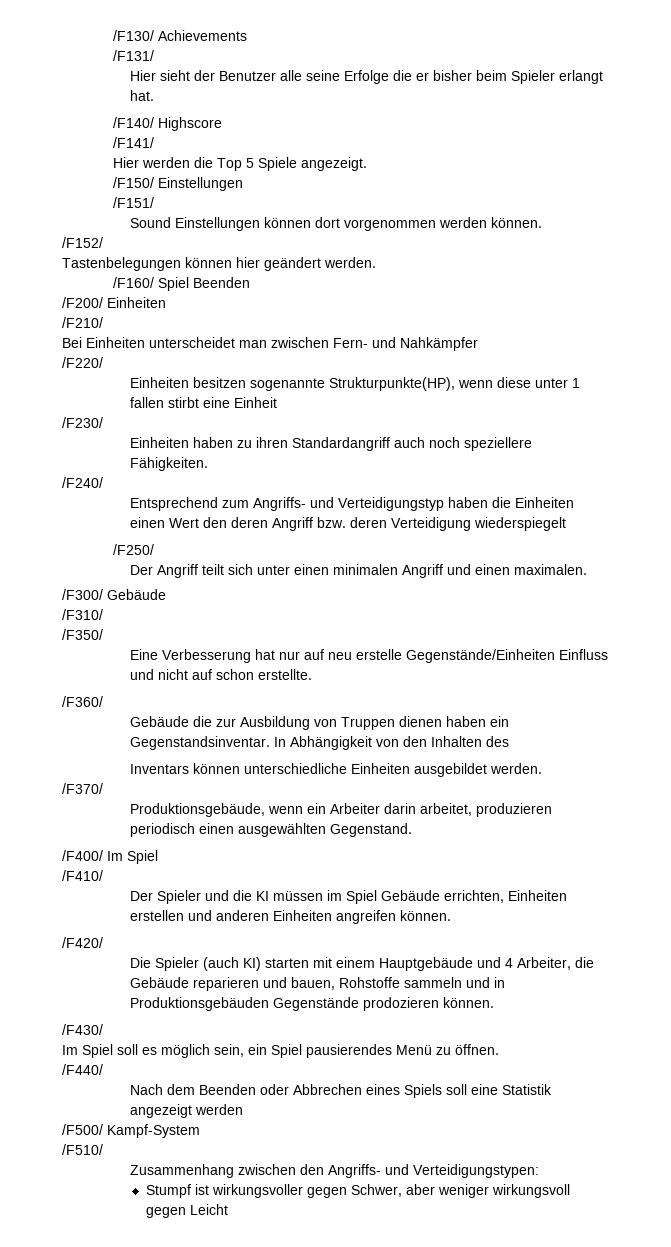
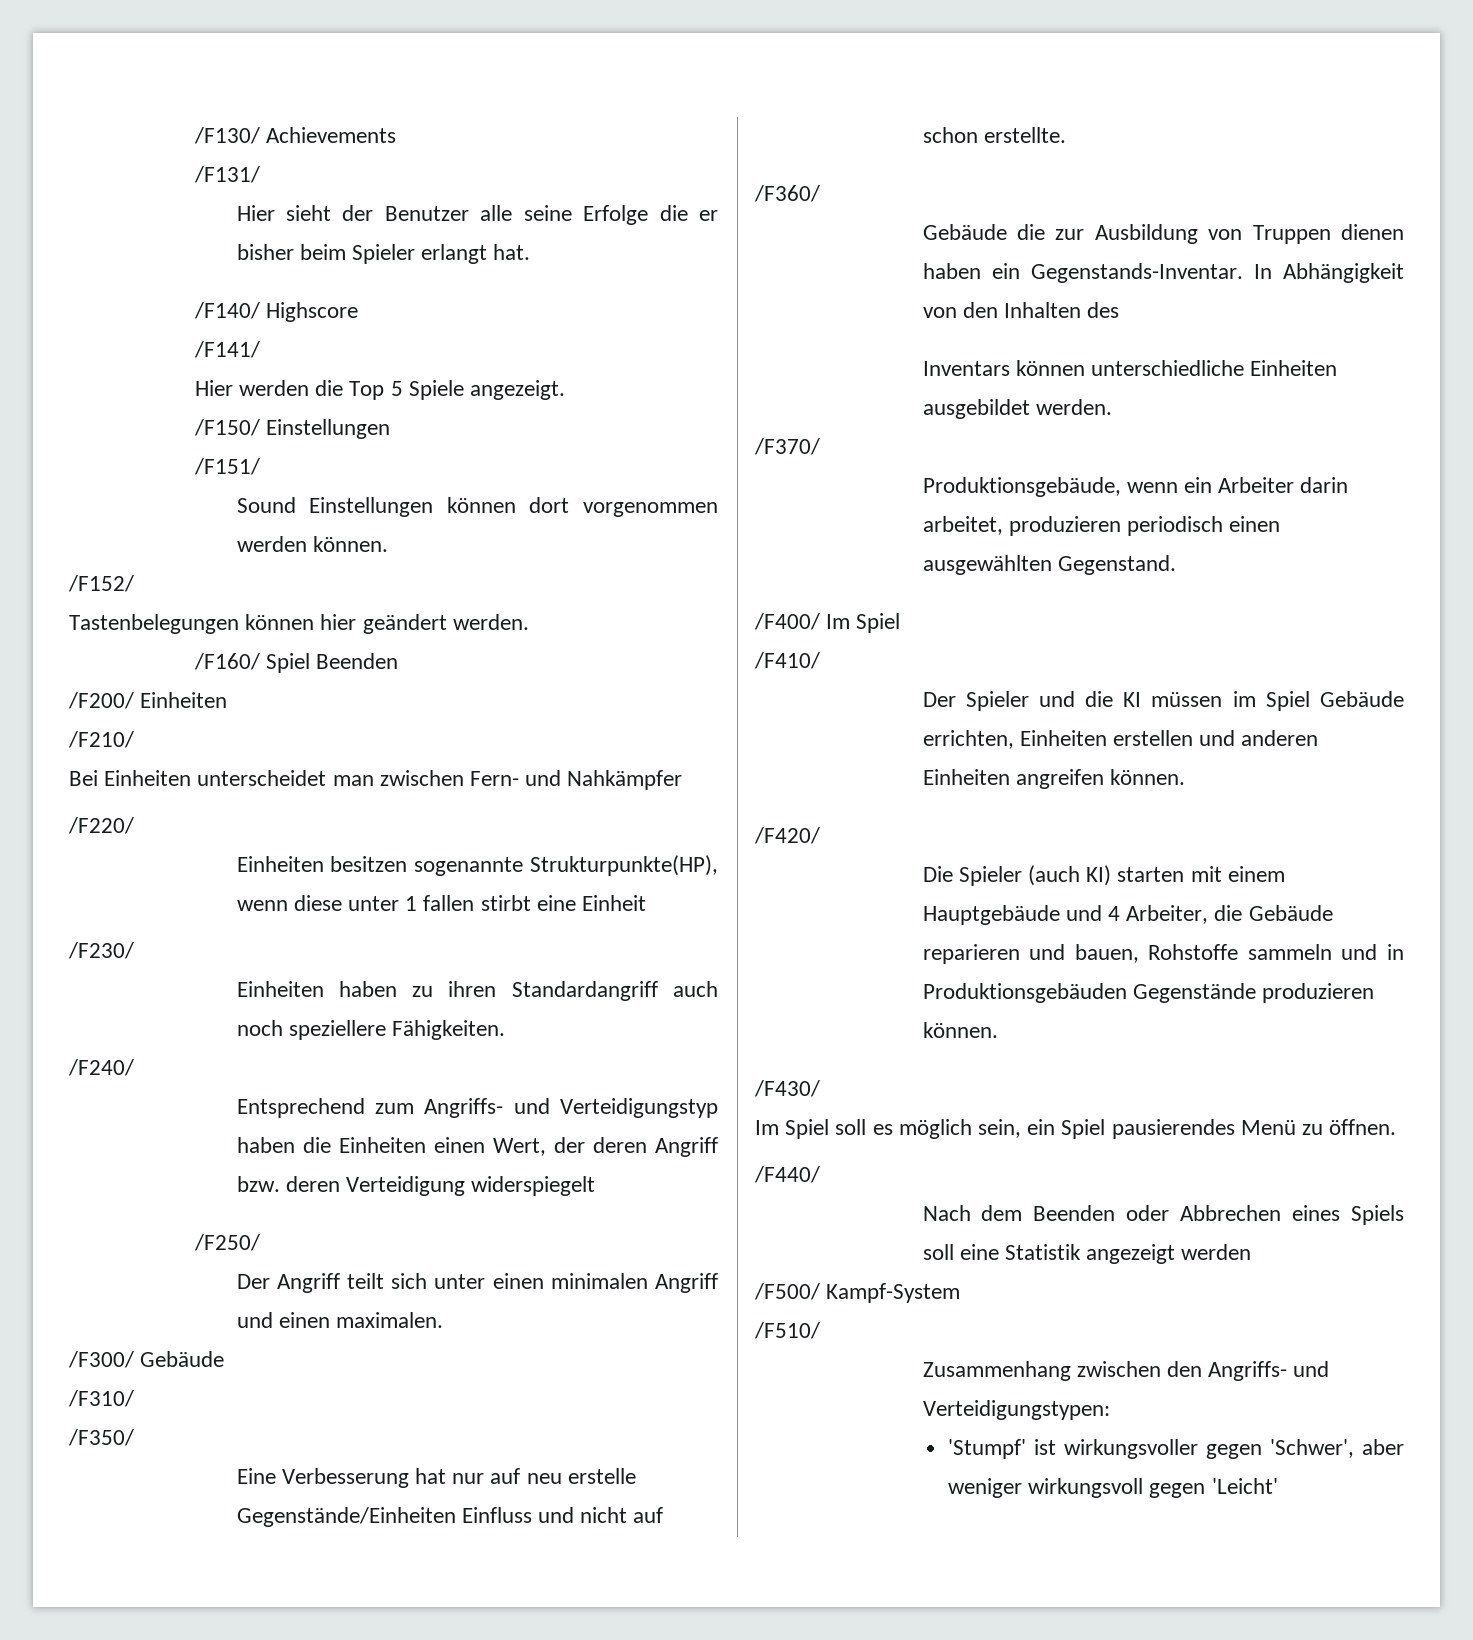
[169,517,228,528] Wert den -> [492,1137,585,1156] Wert, der
[474,517,567,531] wiederspiegelt -> [471,1176,596,1196] widerspiegelt
[130,736,271,750] Gegenstandsinventar. -> [1030,263,1243,283] Gegenstands-Inventar.
[363,997,440,1011] prodozieren -> [1261,983,1374,1003] produzieren
[145,1184,191,1198] Stumpf -> [947,1439,1026,1459] 'Stumpf'
[350,1184,402,1197] Schwer, -> [1269,1439,1354,1458] 'Schwer',
[189,1204,228,1215] Leicht -> [1211,1478,1278,1494] 'Leicht'

